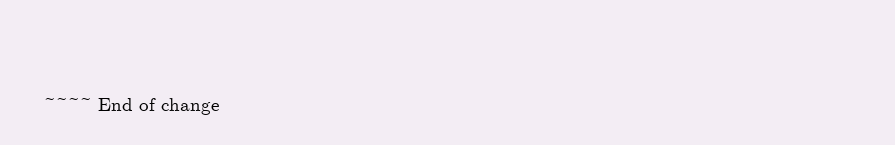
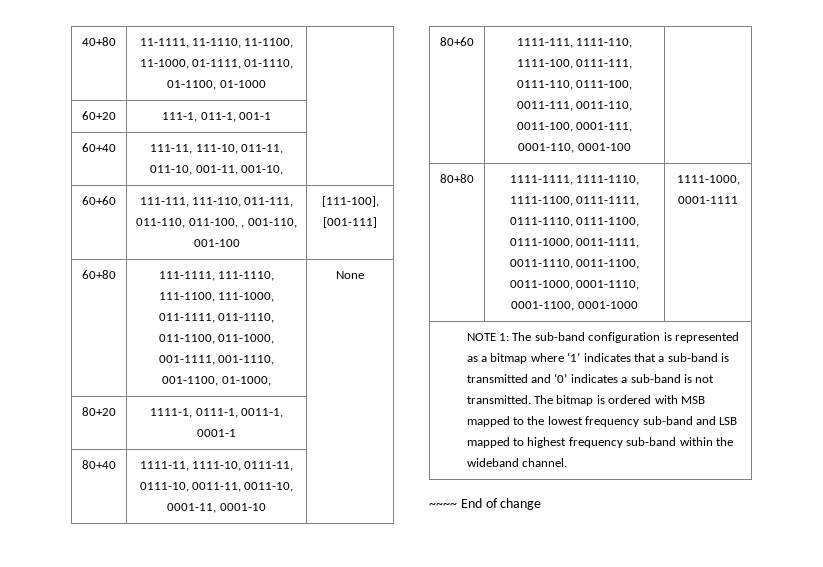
(44, 104) none -> [82,37,116,46] [139,38,294,48] [139,59,294,69] [167,80,266,90] [82,111,116,120] [162,112,271,122] [82,143,116,152] [150,144,283,154] [150,165,283,175] [82,196,116,205] [139,197,294,207] [136,218,297,228] [193,239,240,247] [321,196,379,207] [323,217,377,228] [82,270,116,279] [158,271,275,281] [158,292,275,302] [158,313,275,323] [158,334,275,344] [158,355,275,365] [162,376,271,386] [336,271,364,279] [82,407,116,416] [150,408,283,418] [197,429,236,437] [82,460,116,469] [139,461,294,471] [139,482,294,492] [167,503,266,513] [440,37,474,46] [516,38,633,48] [516,59,633,69] [516,80,633,90] [516,101,633,111] [516,122,633,132] [518,143,631,153] [440,174,474,183] [509,175,640,185] [509,196,640,206] [509,217,640,227] [509,238,640,248] [509,259,640,269] [509,280,640,290] [511,301,638,311] [676,175,740,185] [678,196,738,204] [466,332,739,343] [466,352,730,364] [466,373,715,383] [466,395,705,406] [466,416,738,427] [466,437,733,448] [466,458,568,467] 40+80 | 11-1111, 11-1110, 11-1100, 11-1000, 01-1111, 01-1110, 01-1100, 01-1000 | // 60+20 | 111-1, 011-1, 001-1 | // 60+40 | 111-11, 111-10, 011-11, 011-10, 001-11, 001-10, | // 60+60 | 111-111, 111-110, 011-111, 011-110, 011-100, , 001-110, 001-100 | [111-100], [001-111] // 60+80 | 111-1111, 111-1110, 111-1100, 111-1000, 011-1111, 011-1110, 011-1100, 011-1000, 001-1111, 001-1110, 001-1100, 01-1000, | None // 80+20 | 1111-1, 0111-1, 0011-1, 0001-1 | // 80+40 | 1111-11, 1111-10, 0111-11, 0111-10, 0011-11, 0011-10, 0001-11, 0001-10 | // 80+60 | 1111-111, 1111-110, 1111-100, 0111-111, 0111-110, 0111-100, 0011-111, 0011-110, 0011-100, 0001-111, 0001-110, 0001-100 | // 80+80 | 1111-1111, 1111-1110, 1111-1100, 0111-1111, 0111-1110, 0111-1100, 0111-1000, 0011-1111, 0011-1110, 0011-1100, 0011-1000, 0001-1110, 0001-1100, 0001-1000 | 1111-1000, 0001-1111 // NOTE 1: The sub-band configuration is represented as a bitmap where ‘1’ indicates that a sub-band is transmitted and ‘0’ indicates a sub-band is not transmitted. The bitmap is ordered with MSB mapped to the lowest frequency sub-band and LSB mapped to highest frequency sub-band within the wideband channel. //

